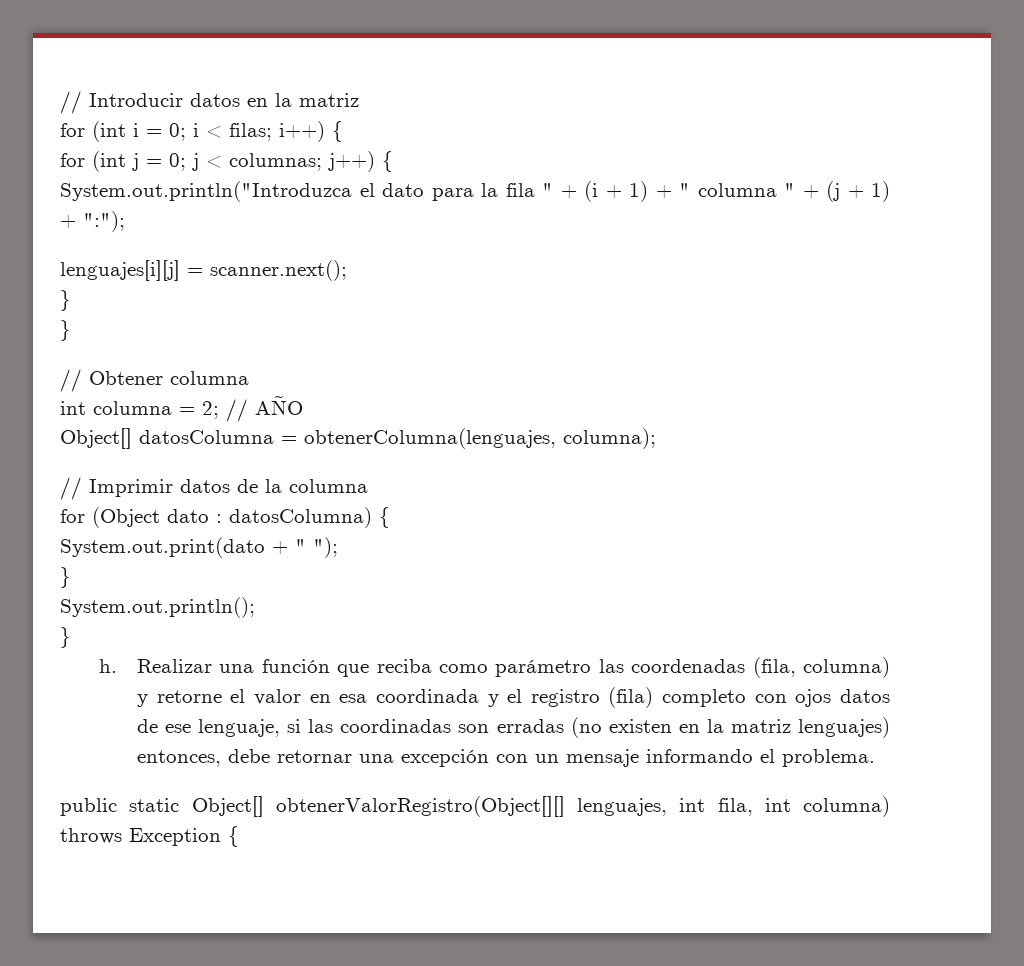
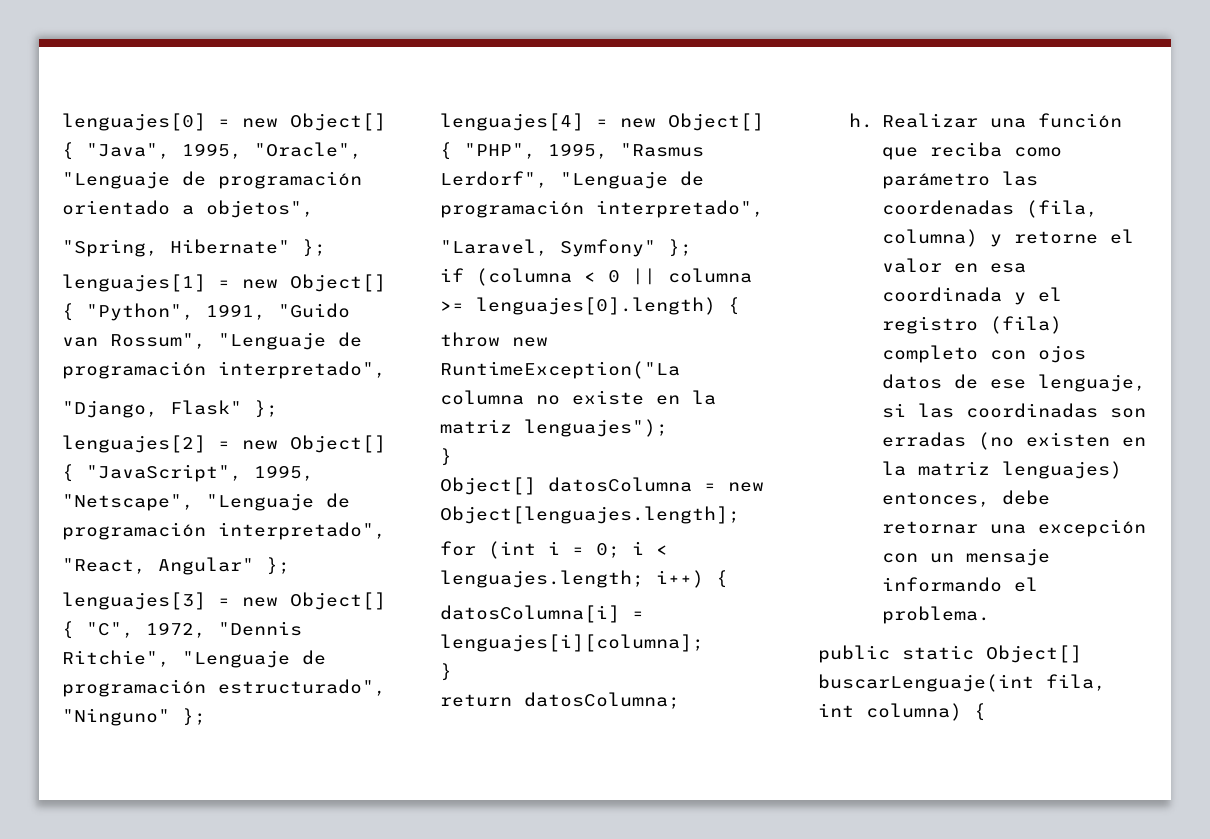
[60,91,359,114] // Introducir datos en la matriz -> [62,113,386,131] [62,142,362,160] [62,171,362,189] [62,200,314,218] [62,239,326,257] [62,274,386,292] [62,303,350,321] [62,332,362,350] [62,361,386,379] [62,400,278,418] [62,435,386,453] [62,464,314,482] [62,493,350,511] [62,522,386,540] [62,557,290,575] [62,592,386,610] [62,621,302,639] [62,650,326,668] [62,679,386,697] [62,708,206,726] [440,113,764,131] [440,142,704,160] [440,171,704,189] [440,200,764,218] [440,239,692,257] [440,268,752,286] [440,297,740,315] [440,332,548,347] [440,361,680,379] [440,390,716,405] [440,419,668,437] [440,448,452,466] [440,477,764,495] [440,506,740,524] lenguajes[0] = new Object[] { "Java", 1995, "Oracle", "Lenguaje de programación orientado a objetos", // "Spring, Hibernate" }; // lenguajes[1] = new Object[] { "Python", 1991, "Guido van Rossum", "Lenguaje de programación interpretado", // "Django, Flask" }; // lenguajes[2] = new Object[] { "JavaScript", 1995, "Netscape", "Lenguaje de programación interpretado", // "React, Angular" }; // lenguajes[3] = new Object[] { "C", 1972, "Dennis Ritchie", "Lenguaje de programación estructurado", "Ninguno" }; // lenguajes[4] = new Object[] { "PHP", 1995, "Rasmus Lerdorf", "Lenguaje de programación interpretado", // "Laravel, Symfony" }; // if (columna < 0 || columna >= lenguajes[0].length) { // throw new RuntimeException("La columna no existe en la matriz lenguajes"); // } // Object[] datosColumna = new Object[lenguajes.length];
[229,123,272,141] filas; -> [440,570,644,588] lenguajes.length;
[60,151,393,172] [60,181,890,202] [60,211,125,232] [60,260,347,281] [60,290,71,311] [60,320,71,341] [60,369,249,392] [60,395,303,422] [60,428,656,449] [60,477,368,500] [60,507,390,528] [60,537,338,558] [60,567,71,588] [60,597,255,618] [60,627,71,648] for (int j = 0; j < columnas; j++) { // System.out.println("Introduzca el dato para la fila " + (i + 1) + " columna " + (j + 1) + ":"); // lenguajes[i][j] = scanner.next(); // } // } // // Obtener columna // int columna = 2; // AÑO // Object[] datosColumna = obtenerColumna(lenguajes, columna); // // Imprimir datos de la columna // for (Object dato : datosColumna) { // System.out.print(dato + " "); // } // System.out.println(); // } -> [440,605,644,623] [440,634,704,652] [440,663,452,681] [440,692,680,709] datosColumna[i] = lenguajes[i][columna]; // } // return datosColumna;
[275,796,706,817] obtenerValorRegistro(Object[][] lenguajes, int -> [818,674,1034,692] buscarLenguaje(int
[60,828,221,846] throws Exception -> (962, 712) none

